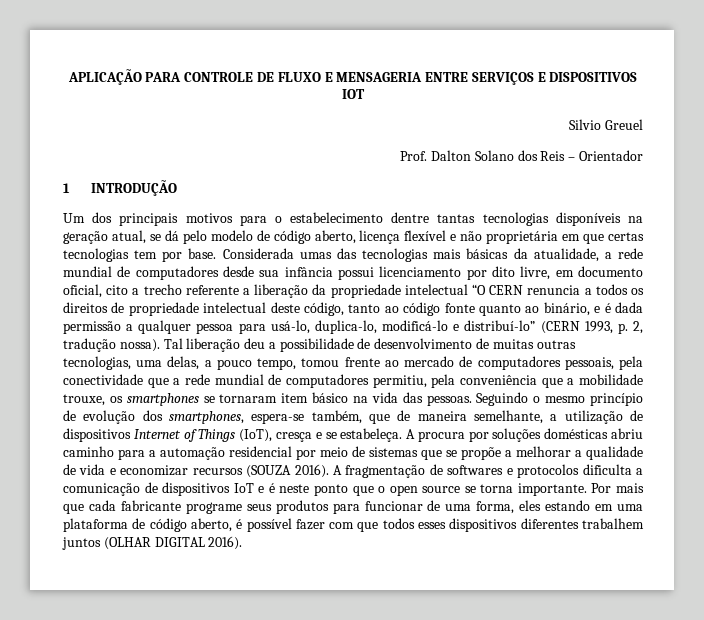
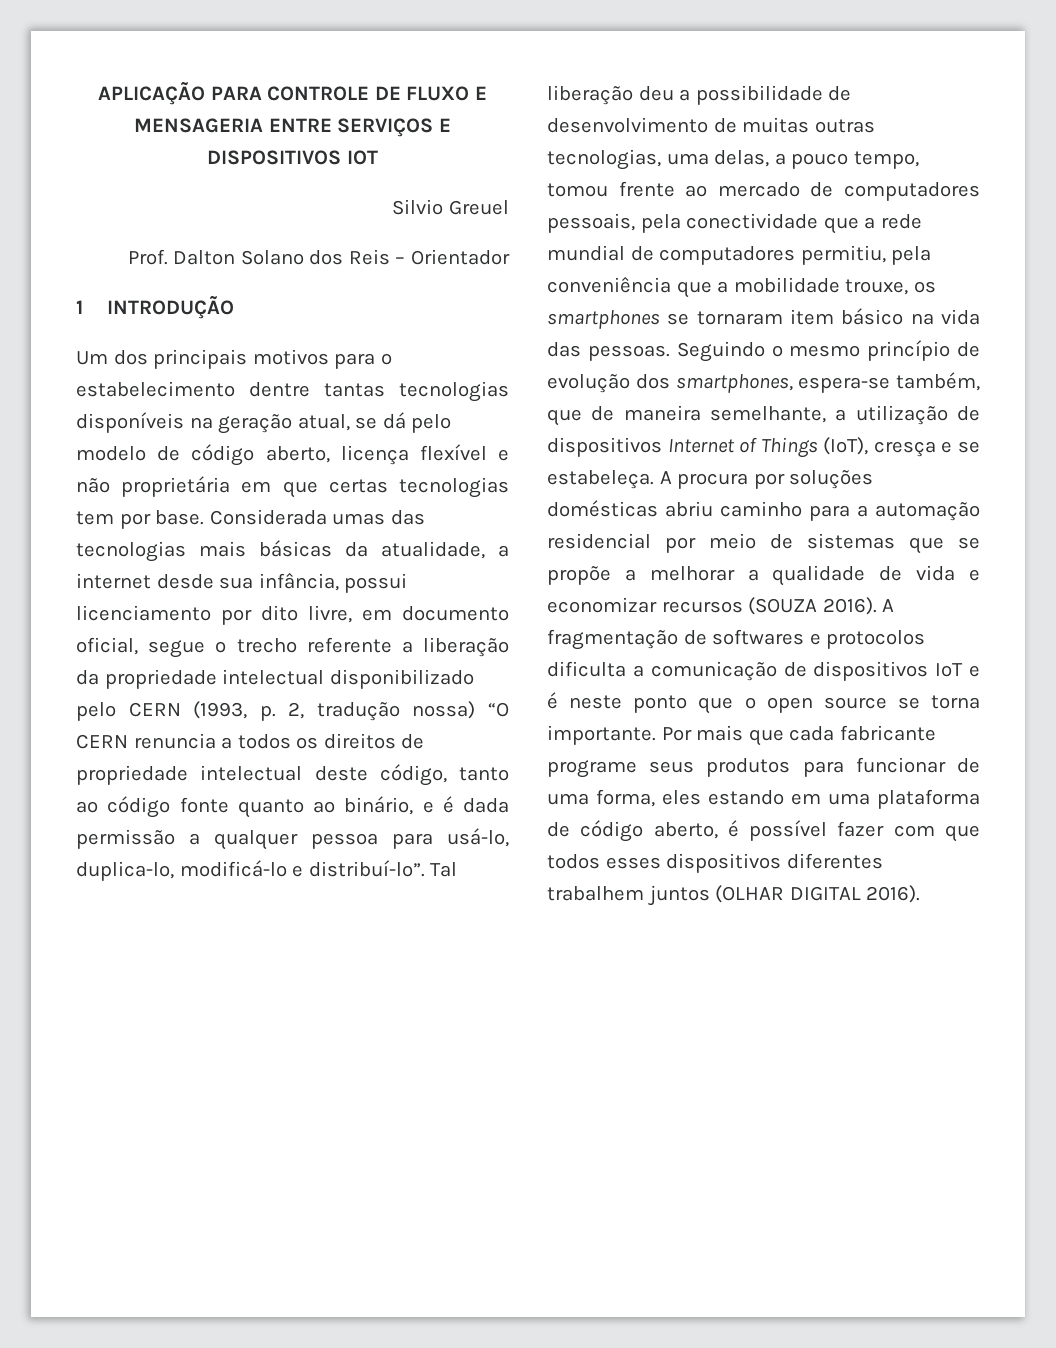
[618,248,643,259] [63,266,219,280] rede mundial de computadores -> [76,573,151,589] internet
[284,267,333,277] infância -> [258,572,339,591] infância,
[106,285,140,295] cito a -> [148,640,227,658] segue o
(468, 289) none -> [329,669,474,689] [76,701,476,721] disponibilizado pelo CERN (1993, p. 2, tradução nossa)
[464,320,643,334] [63,338,160,352] distribuí-lo” (CERN 1993, p. 2, tradução nossa). -> [308,860,425,877] distribuí-lo”.

